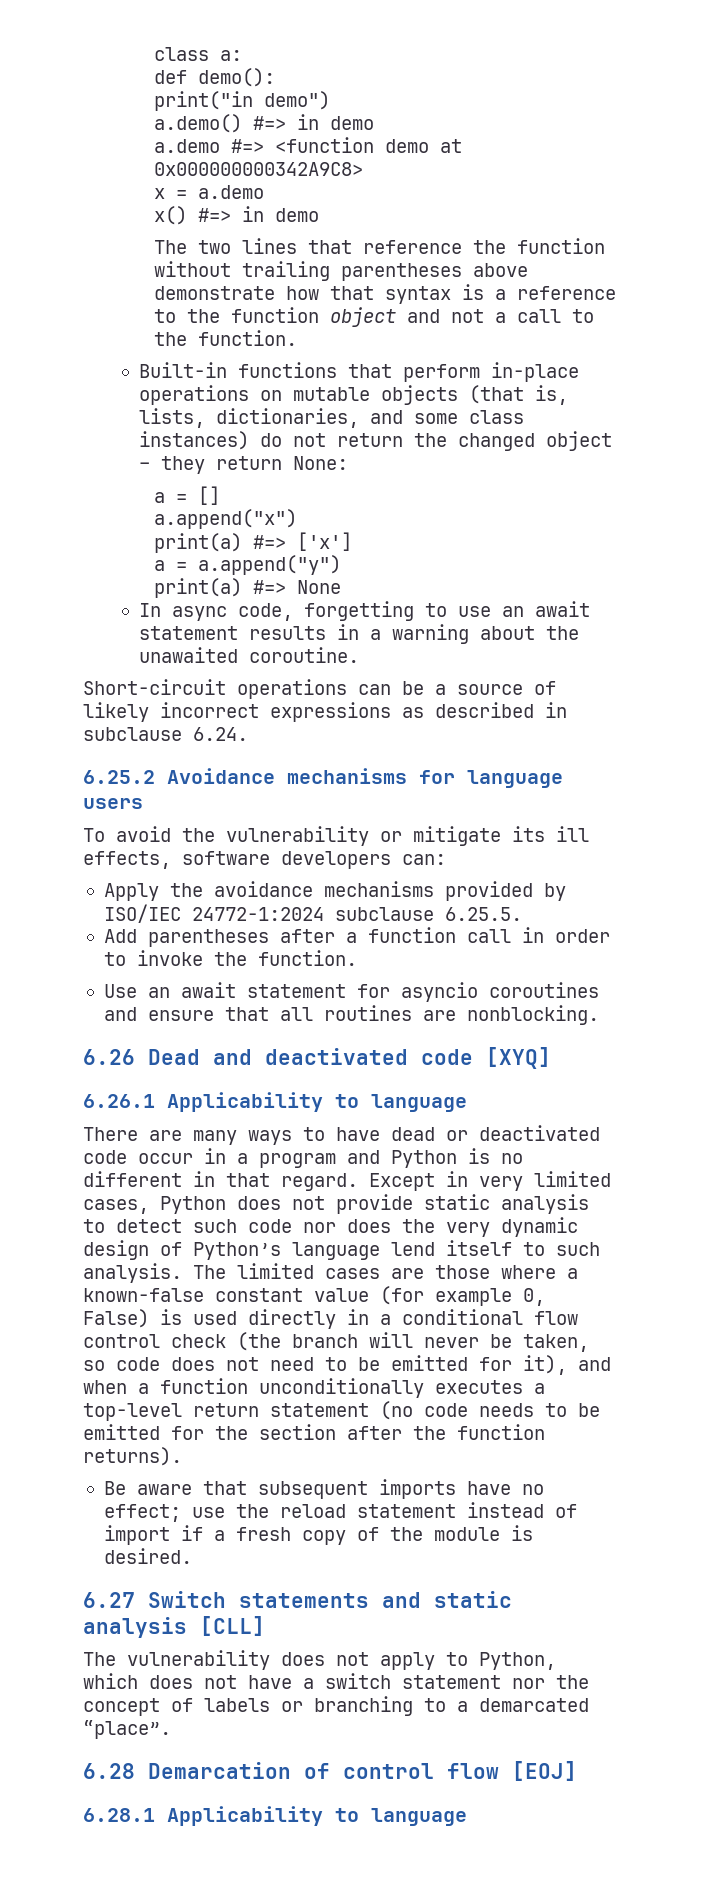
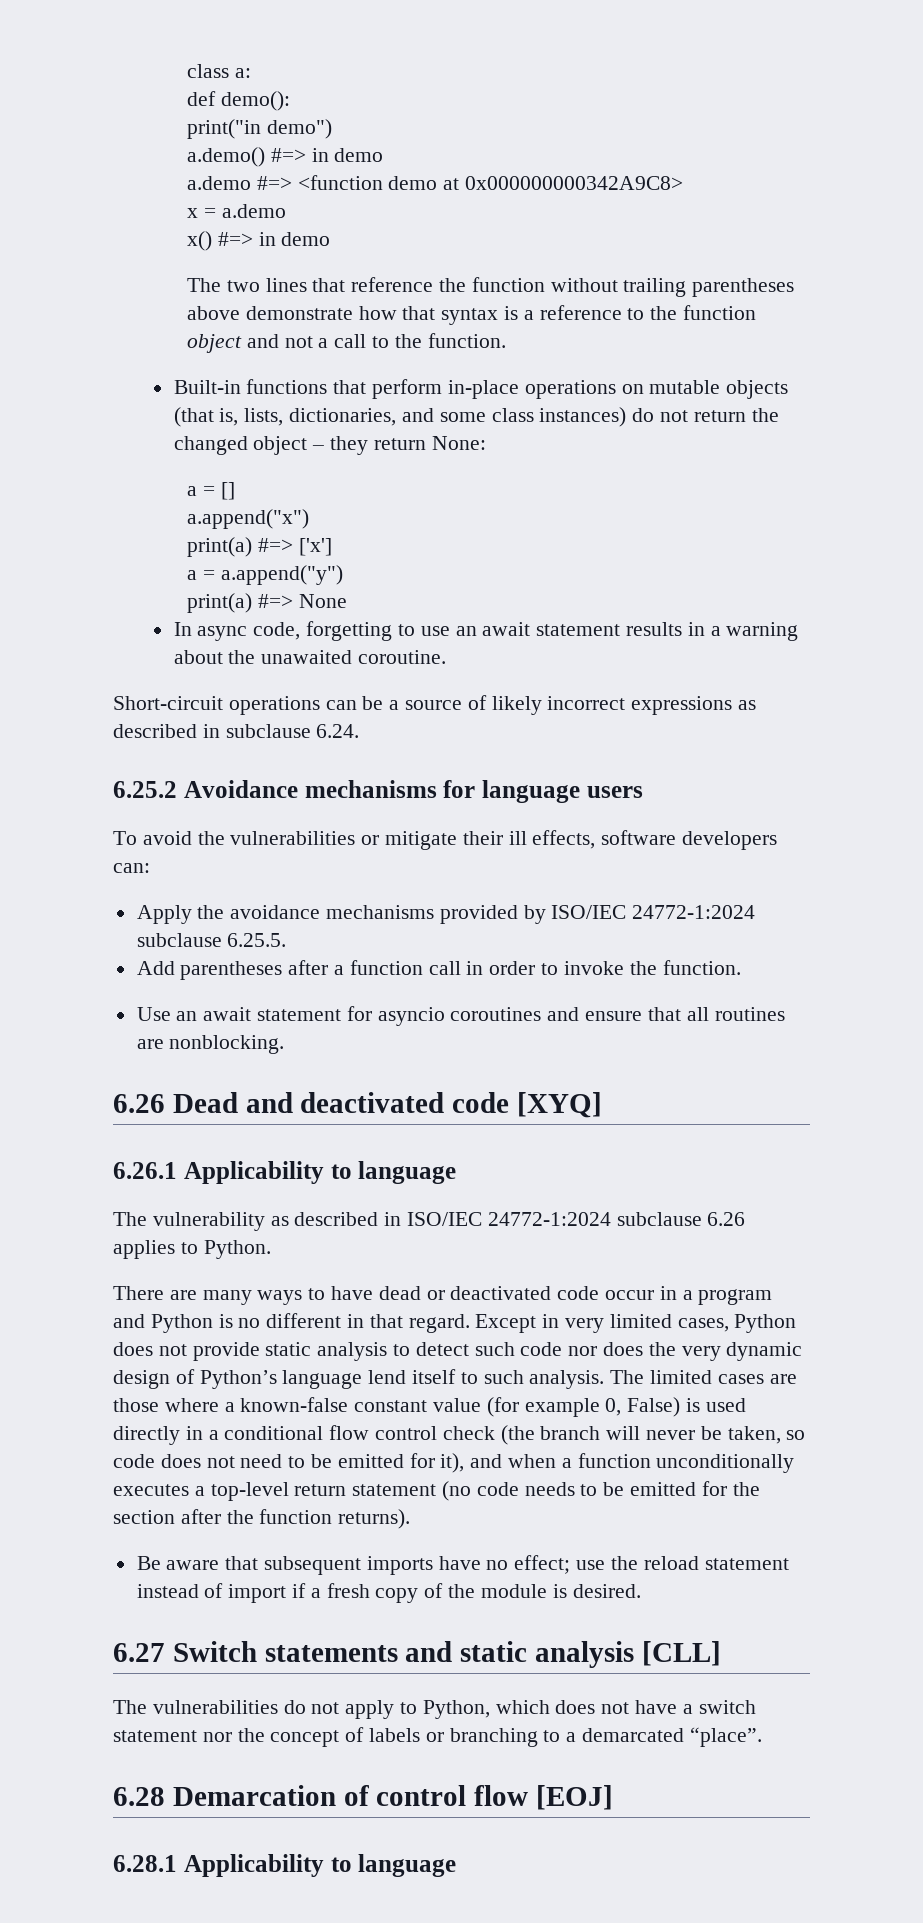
[226,826,369,846] vulnerability -> [230,831,356,845] vulnerabilities
[512,826,545,842] its -> [462,831,503,845] their
(467, 1103) none -> [113,1212,746,1231] [113,1240,271,1259] // The vulnerability as described in ISO/IEC 24772-1:2024 subclause 6.26 applies to Python.
[127,1650,325,1670] vulnerability does -> [152,1700,306,1714] vulnerabilities do

